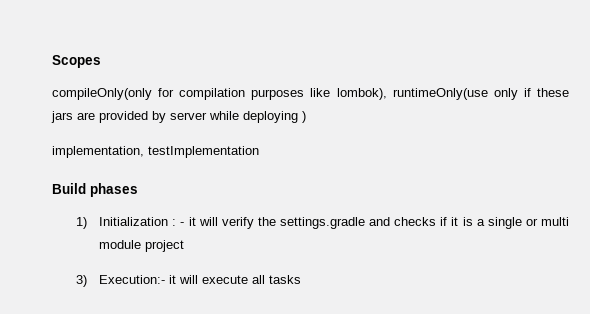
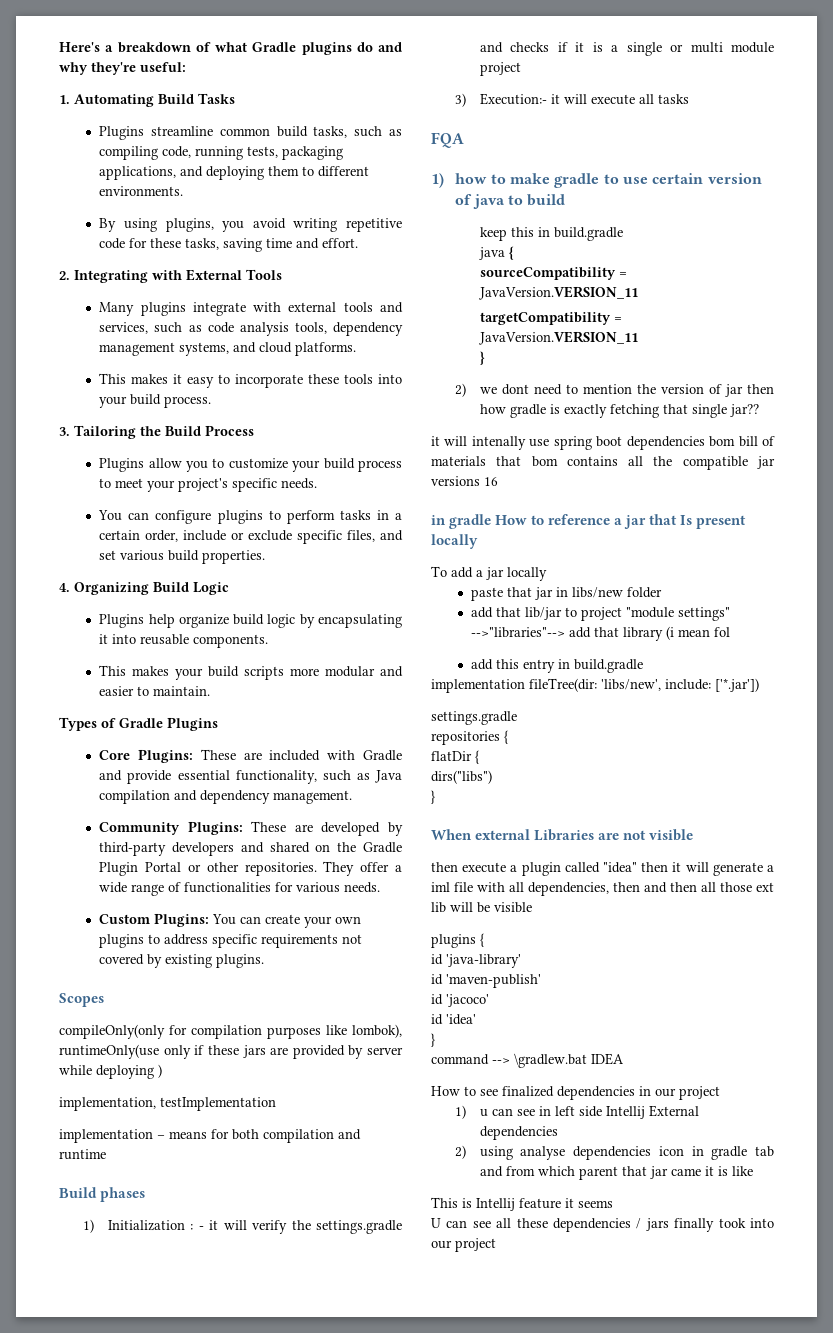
(52, 61) none -> [59,42,402,55] [59,62,186,75] [59,93,235,107] [99,126,402,140] [99,146,344,160] [99,166,370,180] [99,186,184,196] [99,218,402,232] [99,238,359,252] [59,269,282,283] [99,302,403,316] [99,322,403,336] [99,342,357,356] [99,373,403,388] [99,394,212,408] [59,425,254,439] [99,458,402,472] [99,478,318,492] [98,510,403,524] [99,530,403,544] [99,550,266,564] [59,582,229,595] [99,614,402,628] [99,634,269,648] [99,665,403,680] [99,686,211,696] [59,717,218,731] [99,749,402,763] [99,770,403,784] [99,790,353,804] [99,821,403,836] [99,842,402,856] [99,861,402,876] [99,882,381,896] [99,913,362,928] [99,934,363,948] [99,954,265,968] Here's a breakdown of what Gradle plugins do and why they're useful: // 1. Automating Build Tasks // Plugins streamline common build tasks, such as compiling code, running tests, packaging applications, and deploying them to different environments. // By using plugins, you avoid writing repetitive code for these tasks, saving time and effort. // 2. Integrating with External Tools // Many plugins integrate with external tools and services, such as code analysis tools, dependency management systems, and cloud platforms. // This makes it easy to incorporate these tools into your build process. // 3. Tailoring the Build Process // Plugins allow you to customize your build process to meet your project's specific needs. // You can configure plugins to perform tasks in a certain order, include or exclude specific files, and set various build properties. // 4. Organizing Build Logic // Plugins help organize build logic by encapsulating it into reusable components. // This makes your build scripts more modular and easier to maintain. // Types of Gradle Plugins // Core Plugins: These are included with Gradle and provide essential functionality, such as Java compilation and dependency management. // Community Plugins: These are developed by third-party developers and shared on the Gradle Plugin Portal or other repositories. They offer a wide range of functionalities for various needs. // Custom Plugins: You can create your own plugins to address specific requirements not covered by existing plugins. //
(259, 152) none -> [59,1129,361,1143] [59,1149,106,1160] // implementation – means for both compilation and runtime
(302, 279) none -> [431,132,464,148] [431,173,762,188] [455,194,566,209] [479,227,623,241] [478,246,514,260] [479,267,627,280] [478,286,638,300] [479,312,622,325] [478,331,638,345] [479,351,485,365] [455,383,774,397] [479,404,759,418] [431,436,775,450] [431,456,775,470] [431,476,498,486] [431,514,747,529] [431,534,478,549] [431,566,547,581] [471,587,663,601] [471,607,731,621] [471,626,731,641] [471,659,644,673] [431,678,759,693] [431,711,517,725] [431,730,508,745] [431,750,479,764] [431,770,492,784] [431,790,435,804] [431,829,694,841] [431,862,774,876] [431,882,774,896] [431,902,532,913] [431,933,484,948] [431,954,521,968] [431,974,541,988] [431,994,489,1007] [431,1014,476,1025] [431,1033,435,1047] [431,1053,624,1068] [431,1086,720,1100] [455,1105,699,1119] [479,1126,558,1140] [455,1145,774,1160] [479,1166,753,1180] [431,1197,613,1211] [431,1218,774,1232] [431,1238,496,1252] // FQA // 1) how to make gradle to use certain version of java to build // keep this in build.gradle // java { // sourceCompatibility = JavaVersion.VERSION_11 // targetCompatibility = JavaVersion.VERSION_11 // } // 2) we dont need to mention the version of jar then how gradle is exactly fetching that single jar?? // it will intenally use spring boot dependencies bom bill of materials that bom contains all the compatible jar versions 16 // in gradle How to reference a jar that Is present locally // To add a jar locally // paste that jar in libs/new folder // add that lib/jar to project "module settings" -->"libraries"--> add that library (i mean fol // add this entry in build.gradle // implementation fileTree(dir: 'libs/new', include: ['*.jar']) // settings.gradle // repositories { // flatDir { // dirs("libs") // } // When external Libraries are not visible // then execute a plugin called "idea" then it will generate a iml file with all dependencies, then and then all those ext lib will be visible // plugins { // id 'java-library' // id 'maven-publish' // id 'jacoco' // id 'idea' // } // command --> \gradlew.bat IDEA // How to see finalized dependencies in our project // 1) u can see in left side Intellij External dependencies // 2) using analyse dependencies icon in gradle tab and from which parent that jar came it is like // This is Intellij feature it seems // U can see all these dependencies / jars finally took into our project

